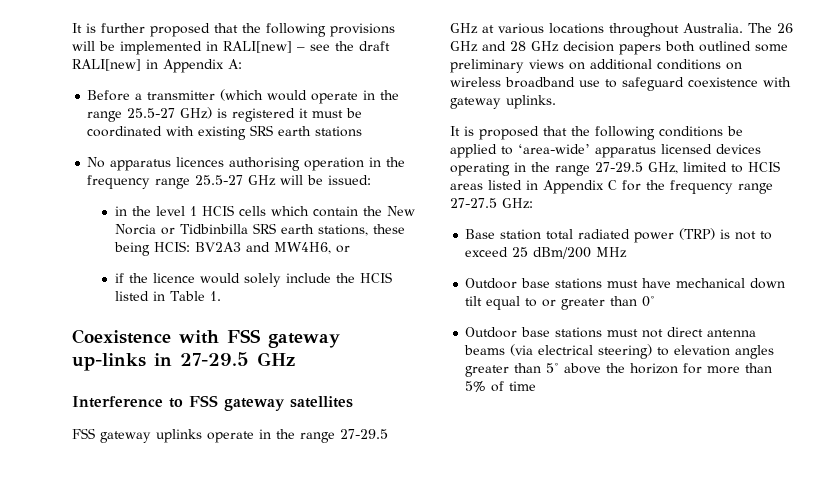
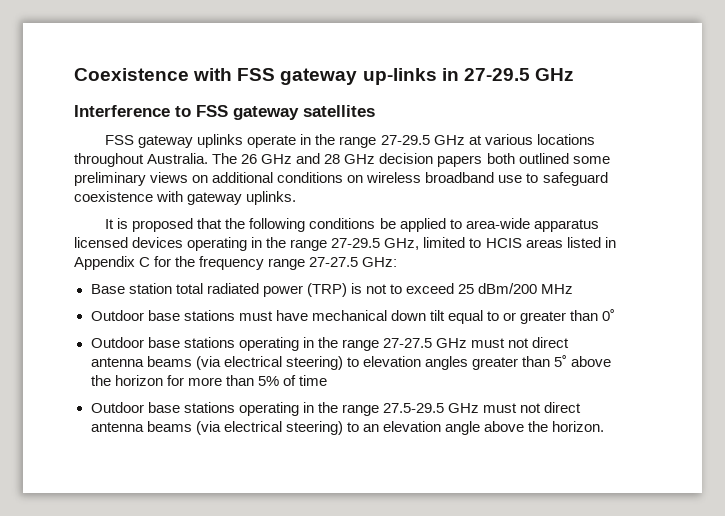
[72,23,395,37] [72,41,390,55] [72,59,242,73] [87,89,400,104] [87,107,363,122] [87,125,363,140] [87,157,406,171] [87,175,372,189] [114,205,415,217] [114,223,405,236] [113,241,350,256] [114,272,392,287] [114,291,221,301] It is further proposed that the following provisions will be implemented in RALI[new] – see the draft RALI[new] in Appendix A: // Before a transmitter (which would operate in the range 25.5-27 GHz) is registered it must be coordinated with existing SRS earth stations // No apparatus licences authorising operation in the frequency range 25.5-27 GHz will be issued: // in the level 1 HCIS cells which contain the New Norcia or Tidbinbilla SRS earth stations, these being HCIS: BV2A3 and MW4H6, or // if the licence would solely include the HCIS listed in Table 1. // -> (74, 74) none
[518,144,590,154] ‘area-wide’ -> [465,218,530,229] area-wide
(603, 332) none -> [238,337,467,351] operating in the range 27-27.5 GHz
(537, 386) none -> [90,402,582,416] [90,421,605,435] // Outdoor base stations operating in the range 27.5-29.5 GHz must not direct antenna beams (via electrical steering) to an elevation angle above the horizon.

